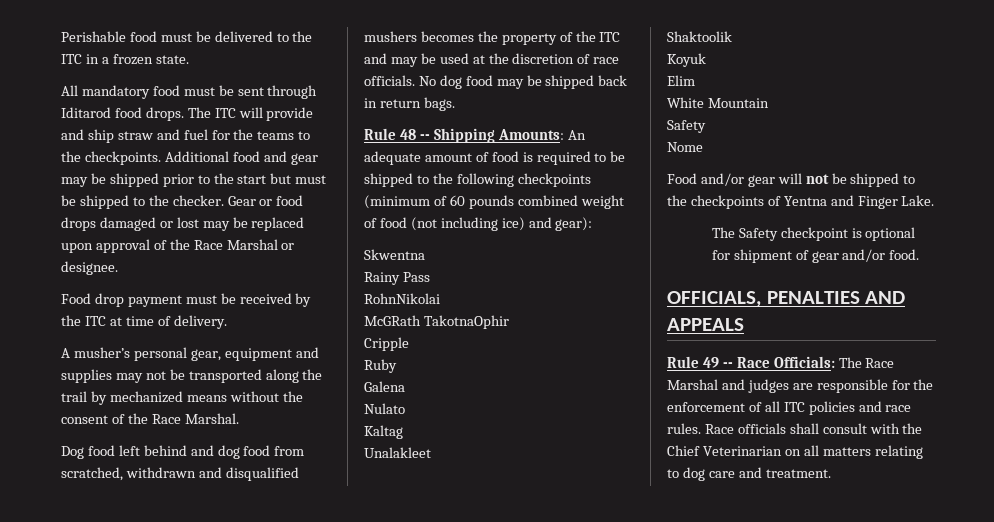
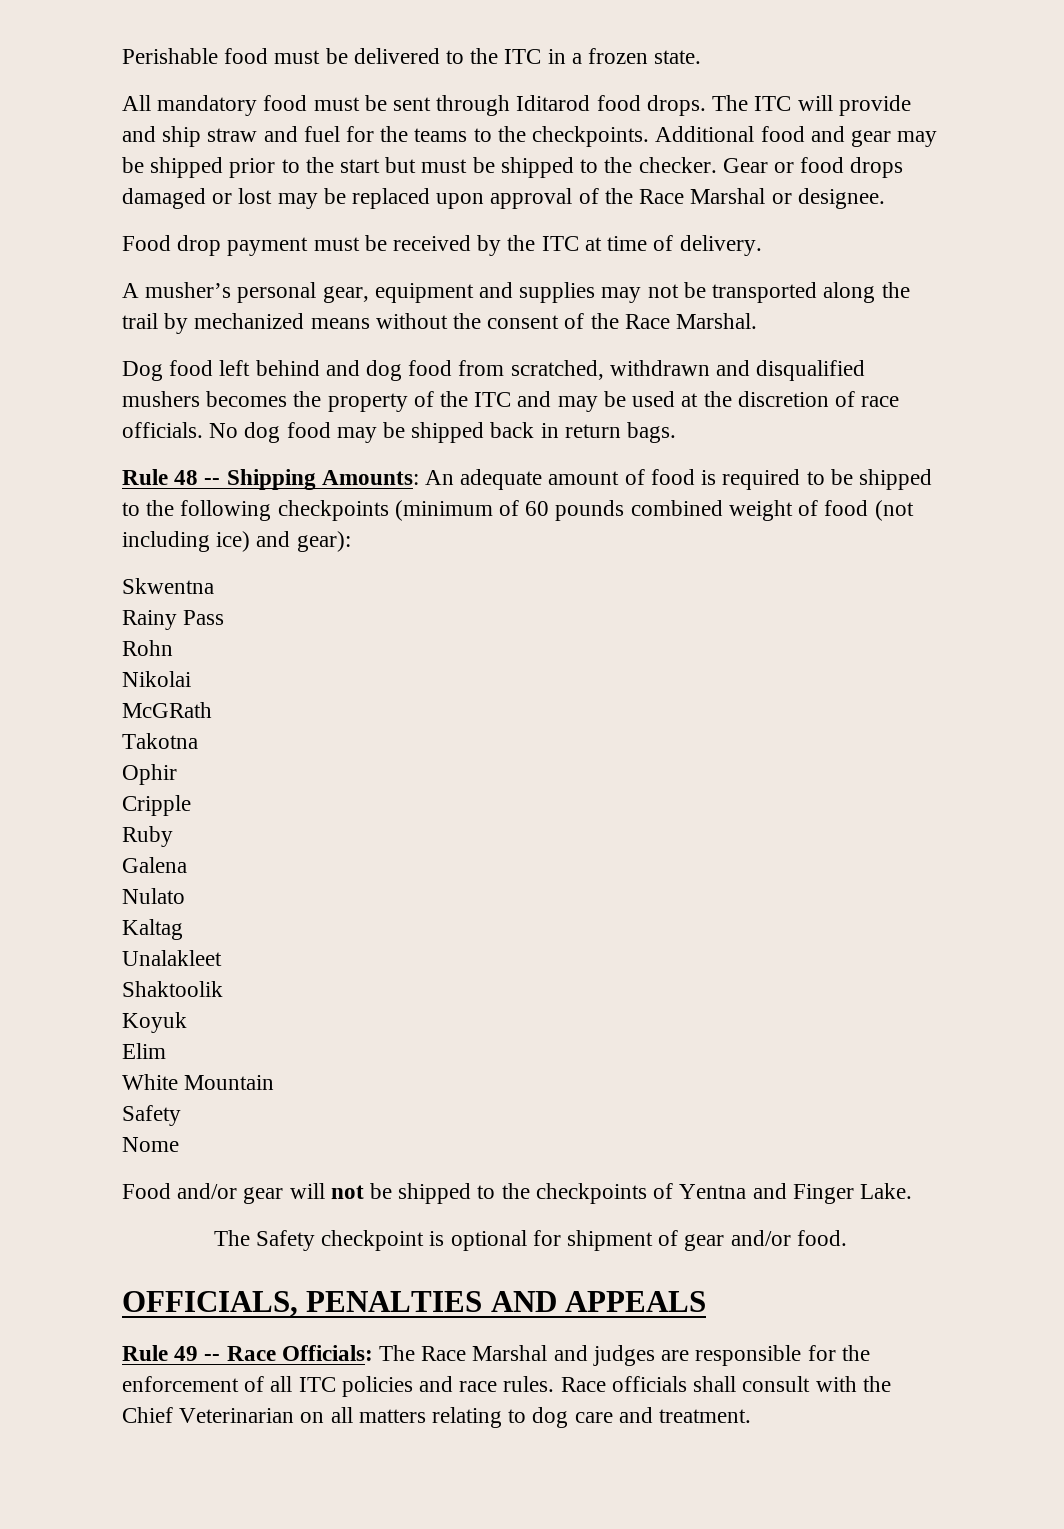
[364,293,440,304] RohnNikolai -> [122,640,173,656] [122,671,191,687] Rohn // Nikolai
[423,315,509,329] TakotnaOphir -> [122,733,198,749] [122,764,177,785] // Takotna // Ophir

